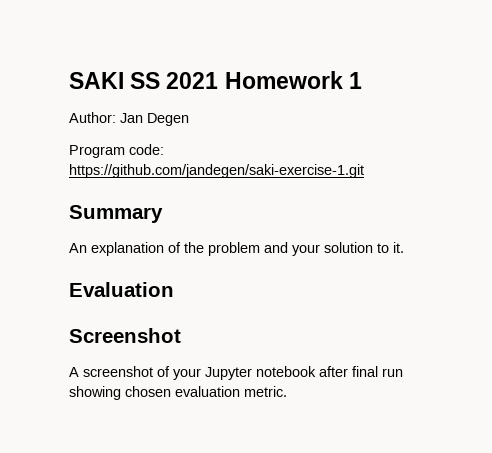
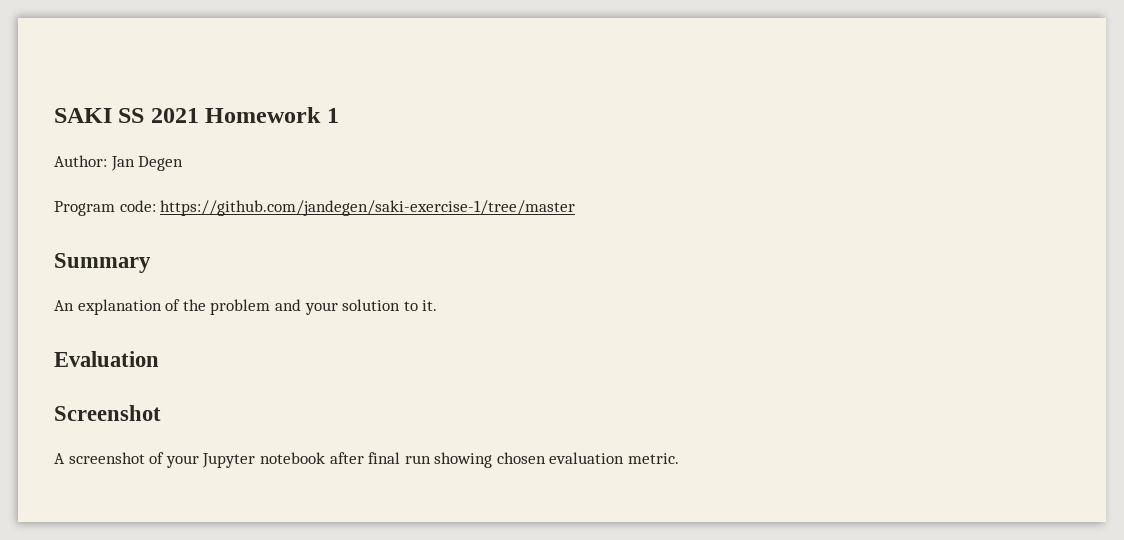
[69,164,364,178] https://github.com/jandegen/saki-exercise-1.git -> [160,200,576,216] https://github.com/jandegen/saki-exercise-1/tree/master

